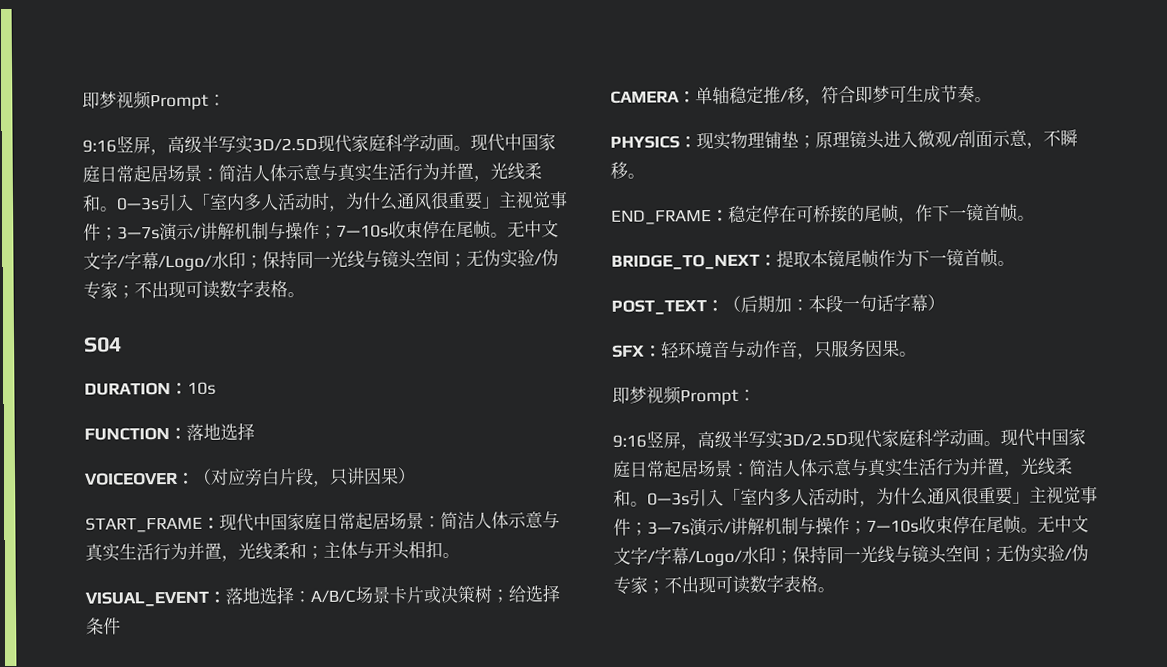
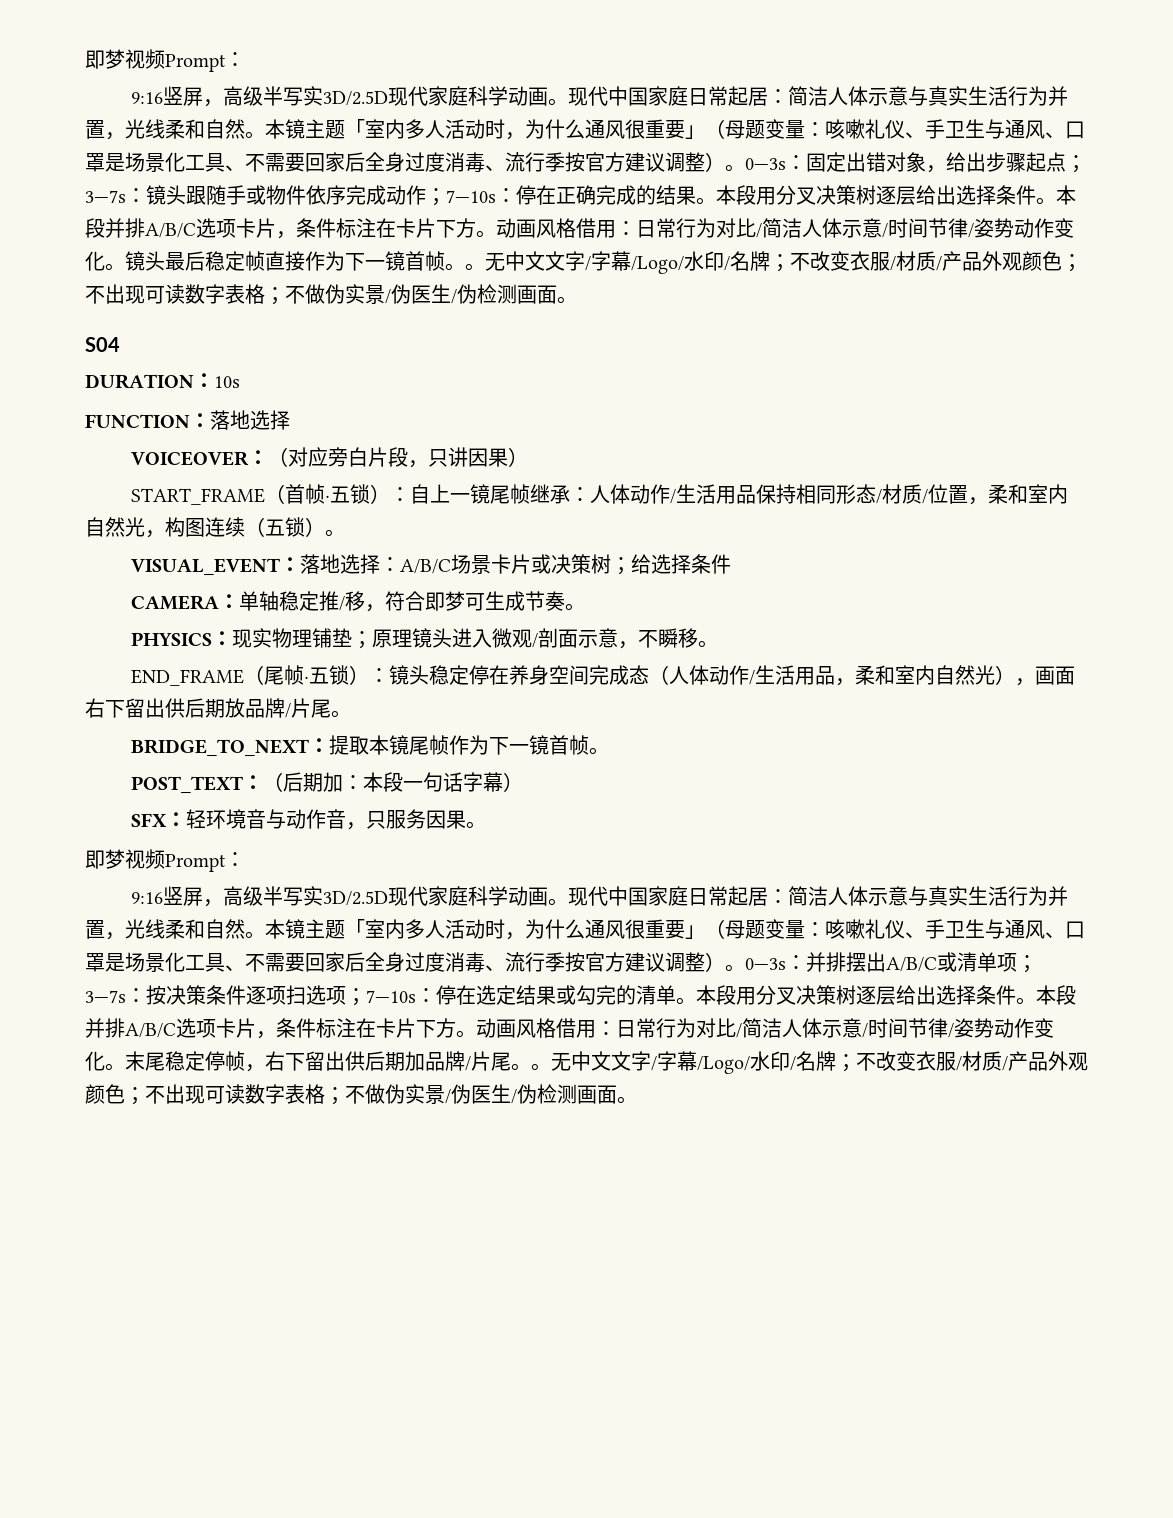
[167,164,202,183] 场景 -> (769, 96) none
[100,191,568,212] [83,220,559,242] [83,249,559,272] [83,280,288,300] 。0—3s引入「室内多人活动时，为什么通风很重要」主视觉事件；3—7s演示/讲解机制与操作；7—10s收束停在尾帧。无中文文字/字幕/Logo/水印；保持同一光线与镜头空间；无伪实验/伪专家；不出现可读数字表格 -> [205,119,1085,140] [85,152,1086,173] [85,185,1076,206] [85,218,1074,239] [85,251,1082,274] [85,284,557,305] 自然。本镜主题「室内多人活动时，为什么通风很重要」（母题变量：咳嗽礼仪、手卫生与通风、口罩是场景化工具、不需要回家后全身过度消毒、流行季按官方建议调整）。0—3s：固定出错对象，给出步骤起点；3—7s：镜头跟随手或物件依序完成动作；7—10s：停在正确完成的结果。本段用分叉决策树逐层给出选择条件。本段并排A/B/C选项卡片，条件标注在卡片下方。动画风格借用：日常行为对比/简洁人体示意/时间节律/姿势动作变化。镜头最后稳定帧直接作为下一镜首帧。。无中文文字/字幕/Logo/水印/名牌；不改变衣服/材质/产品外观颜色；不出现可读数字表格；不做伪实景/伪医生/伪检测画面
[202,511,560,532] [85,541,443,562] ：现代中国家庭日常起居场景：简洁人体示意与真实生活行为并置，光线柔和；主体与开头相扣 -> [265,484,1069,505] [85,517,325,538] （首帧·五锁）：自上一镜尾帧继承：人体动作/生活用品保持相同形态/材质/位置，柔和室内自然光，构图连续（五锁）
[711,203,1019,224] ：稳定停在可桥接的尾帧，作下一镜首帧 -> [244,665,1076,686] [85,698,331,718] （尾帧·五锁）：镜头稳定停在养身空间完成态（人体动作/生活用品，柔和室内自然光），画面右下留出供后期放品牌/片尾
[697,459,733,478] 场景 -> (769, 896) none
[630,486,1098,507] [613,515,1089,537] [613,544,1089,567] [613,575,818,595] 。0—3s引入「室内多人活动时，为什么通风很重要」主视觉事件；3—7s演示/讲解机制与操作；7—10s收束停在尾帧。无中文文字/字幕/Logo/水印；保持同一光线与镜头空间；无伪实验/伪专家；不出现可读数字表格 -> [205,919,1085,940] [85,952,1037,973] [85,985,1076,1006] [85,1018,1054,1039] [85,1051,1088,1074] [85,1084,617,1105] 自然。本镜主题「室内多人活动时，为什么通风很重要」（母题变量：咳嗽礼仪、手卫生与通风、口罩是场景化工具、不需要回家后全身过度消毒、流行季按官方建议调整）。0—3s：并排摆出A/B/C或清单项；3—7s：按决策条件逐项扫选项；7—10s：停在选定结果或勾完的清单。本段用分叉决策树逐层给出选择条件。本段并排A/B/C选项卡片，条件标注在卡片下方。动画风格借用：日常行为对比/简洁人体示意/时间节律/姿势动作变化。末尾稳定停帧，右下留出供后期加品牌/片尾。。无中文文字/字幕/Logo/水印/名牌；不改变衣服/材质/产品外观颜色；不出现可读数字表格；不做伪实景/伪医生/伪检测画面

